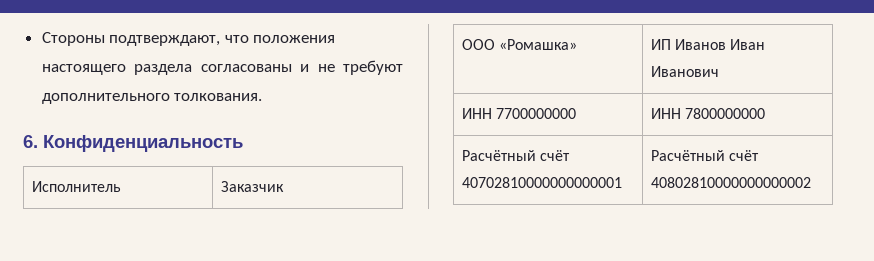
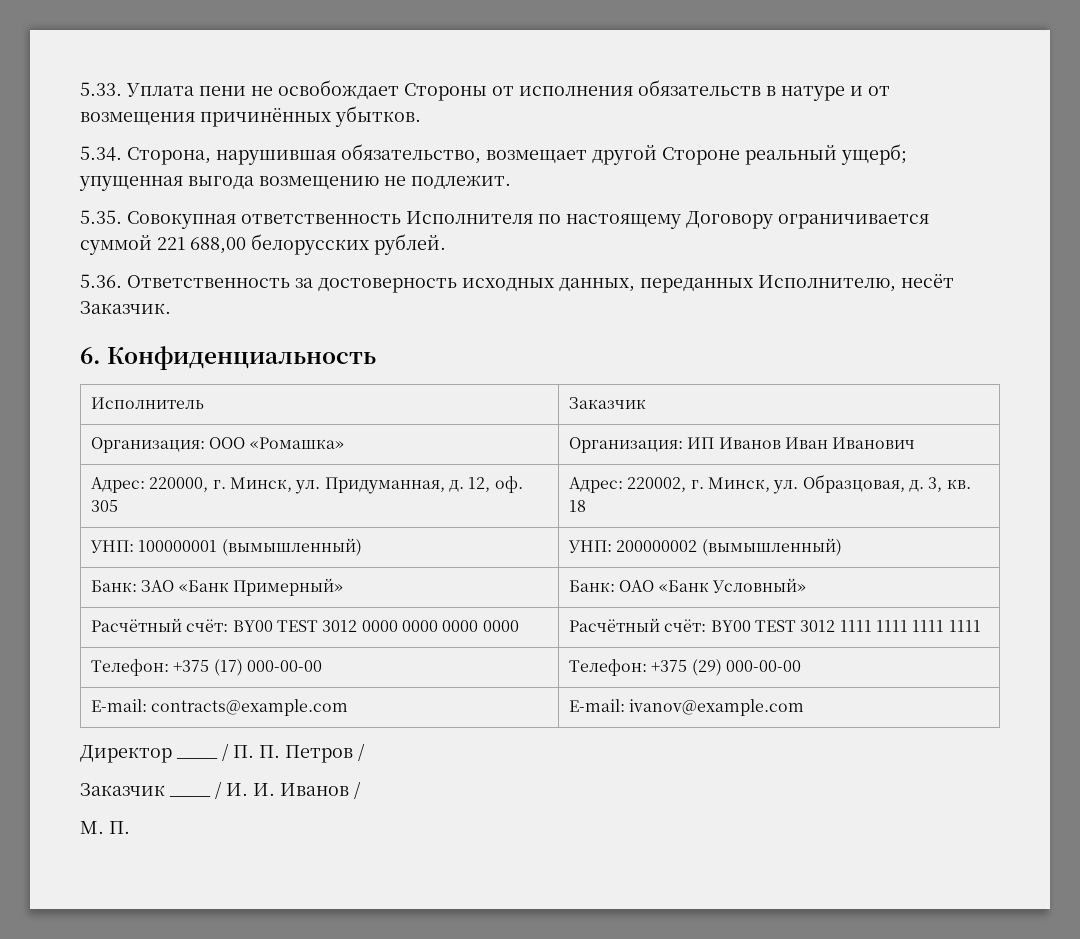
[41,32,336,46] [41,60,403,75] [41,93,263,104] Стороны подтверждают, что положения настоящего раздела согласованы и не требуют дополнительного толкования. -> [80,80,890,101] [80,106,421,127] [80,144,907,165] [79,175,511,191] [80,210,929,229] [80,234,446,255] [80,274,954,293] [80,301,171,314] 5.33. Уплата пени не освобождает Стороны от исполнения обязательств в натуре и от возмещения причинённых убытков. // 5.34. Сторона, нарушившая обязательство, возмещает другой Стороне реальный ущерб; упущенная выгода возмещению не подлежит. // 5.35. Совокупная ответственность Исполнителя по настоящему Договору ограничивается суммой 221 688,00 белорусских рублей. // 5.36. Ответственность за достоверность исходных данных, переданных Исполнителю, несёт Заказчик.
(284, 186) none -> [91,437,206,453] Организация:
(577, 44) none -> [569,437,684,453] Организация:
[461,108,576,119] [650,108,765,119] [461,150,570,161] [461,177,622,188] [650,150,759,161] [650,177,811,188] ИНН 7700000000 | ИНН 7800000000 // Расчётный счёт 40702810000000000001 | Расчётный счёт 40802810000000000002 -> [91,476,523,494] [91,500,119,512] [569,474,971,494] [569,500,587,512] [90,538,362,556] [568,538,842,556] [91,578,344,596] [569,578,807,593] [91,618,519,632] [569,618,981,632] [91,659,323,676] [569,659,802,676] [91,699,349,716] [569,699,805,716] [80,743,365,763] [80,783,165,796] [169,781,361,799] [80,821,130,834] Адрес: 220000, г. Минск, ул. Придуманная, д. 12, оф. 305 | Адрес: 220002, г. Минск, ул. Образцовая, д. 3, кв. 18 // УНП: 100000001 (вымышленный) | УНП: 200000002 (вымышленный) // Банк: ЗАО «Банк Примерный» | Банк: ОАО «Банк Условный» // Расчётный счёт: BY00 TEST 3012 0000 0000 0000 0000 | Расчётный счёт: BY00 TEST 3012 1111 1111 1111 1111 // Телефон: +375 (17) 000-00-00 | Телефон: +375 (29) 000-00-00 // E-mail: contracts@example.com | E-mail: ivanov@example.com // Директор ____ / П. П. Петров / // Заказчик ____ / И. И. Иванов / // М. П.

